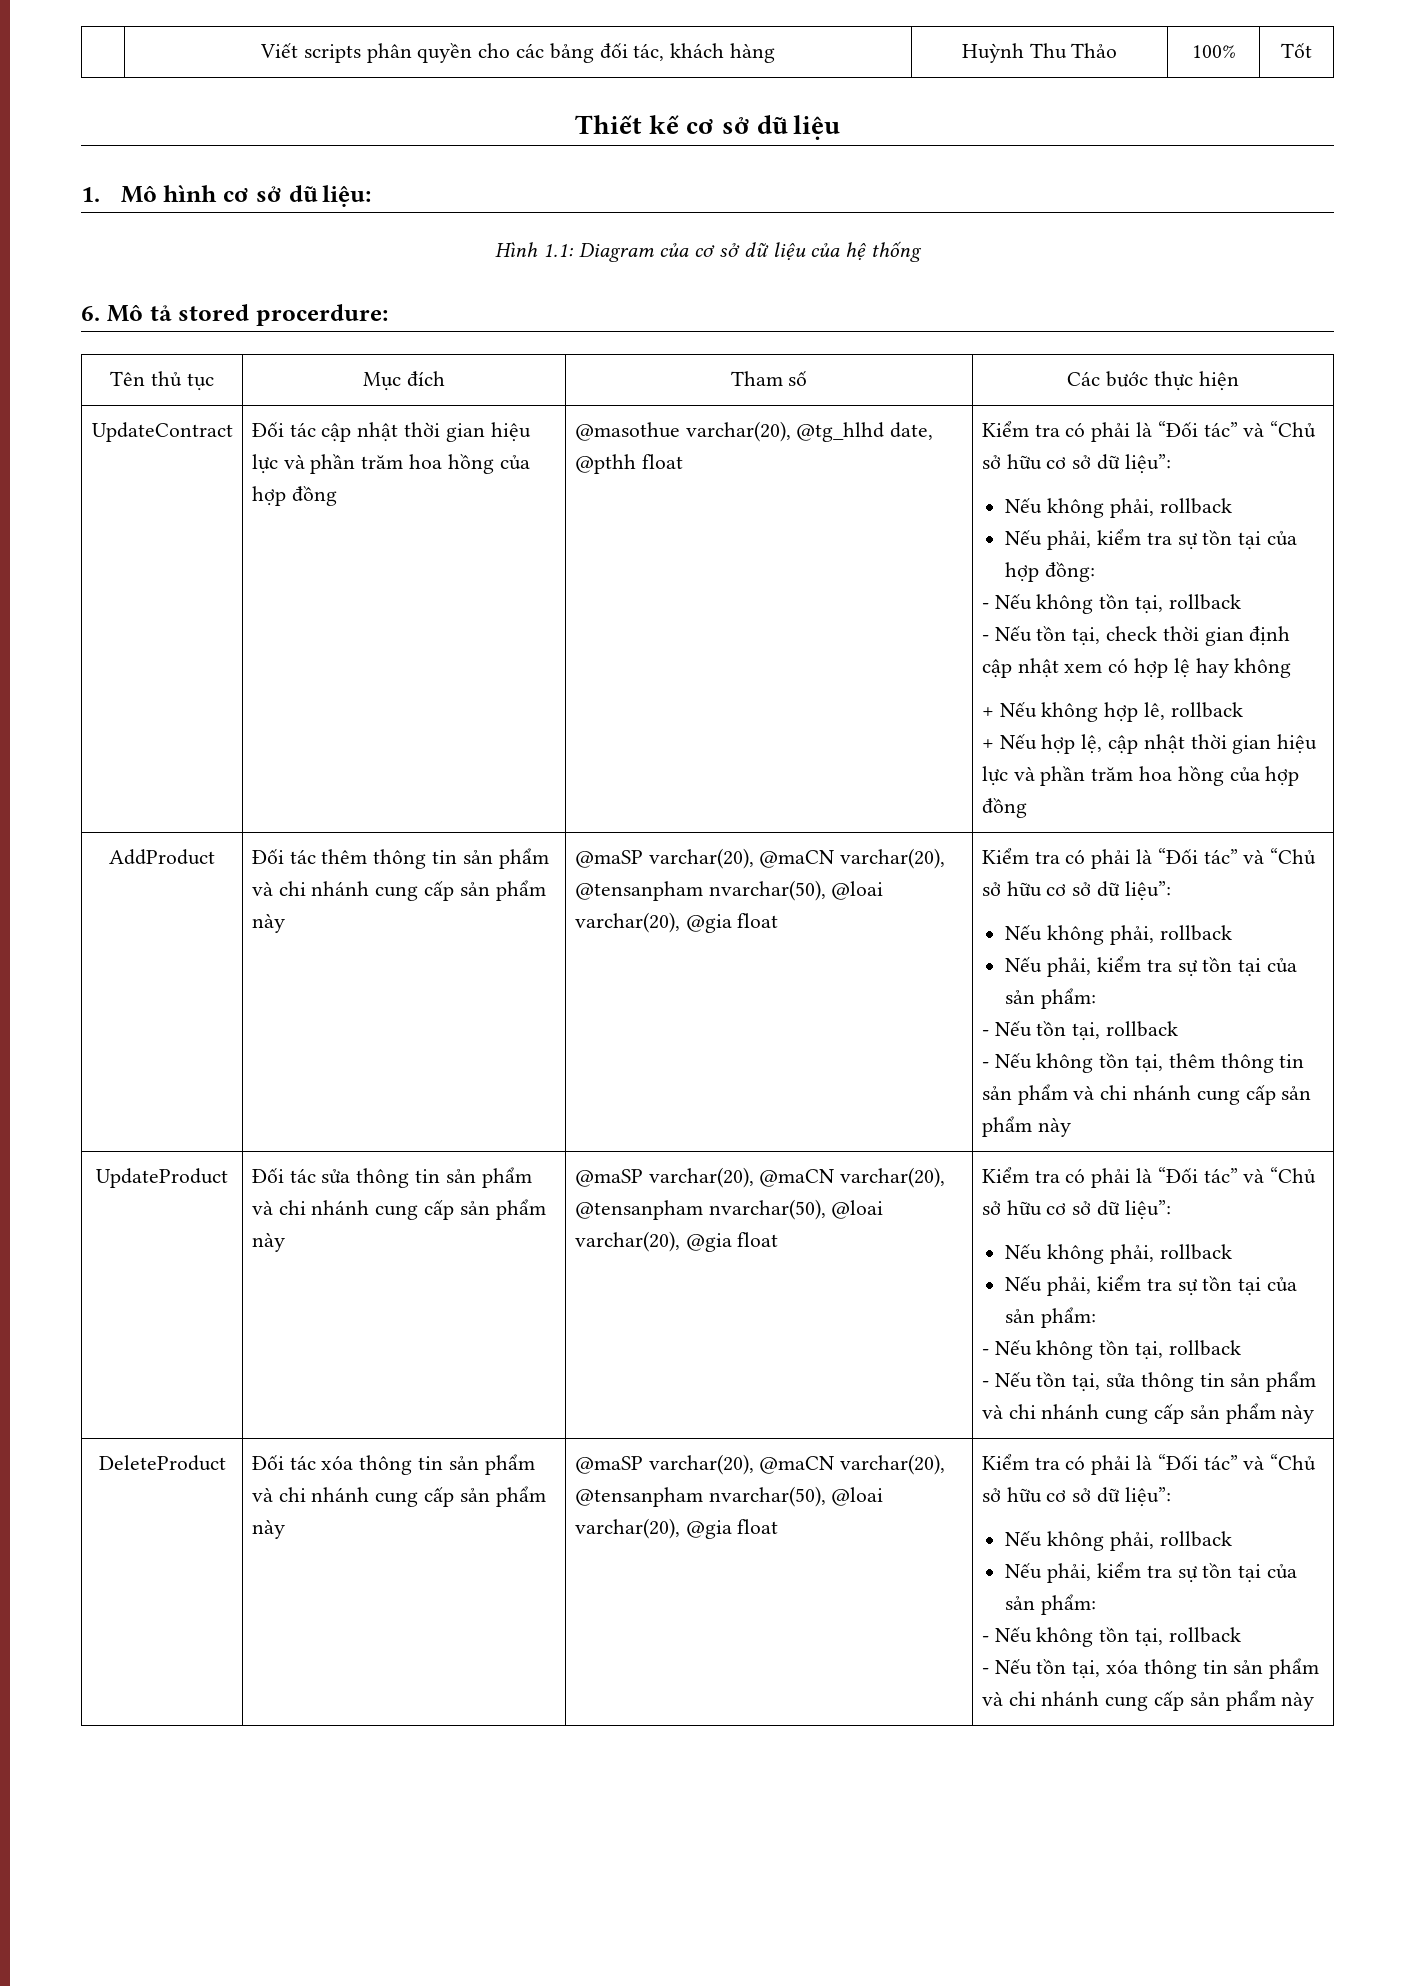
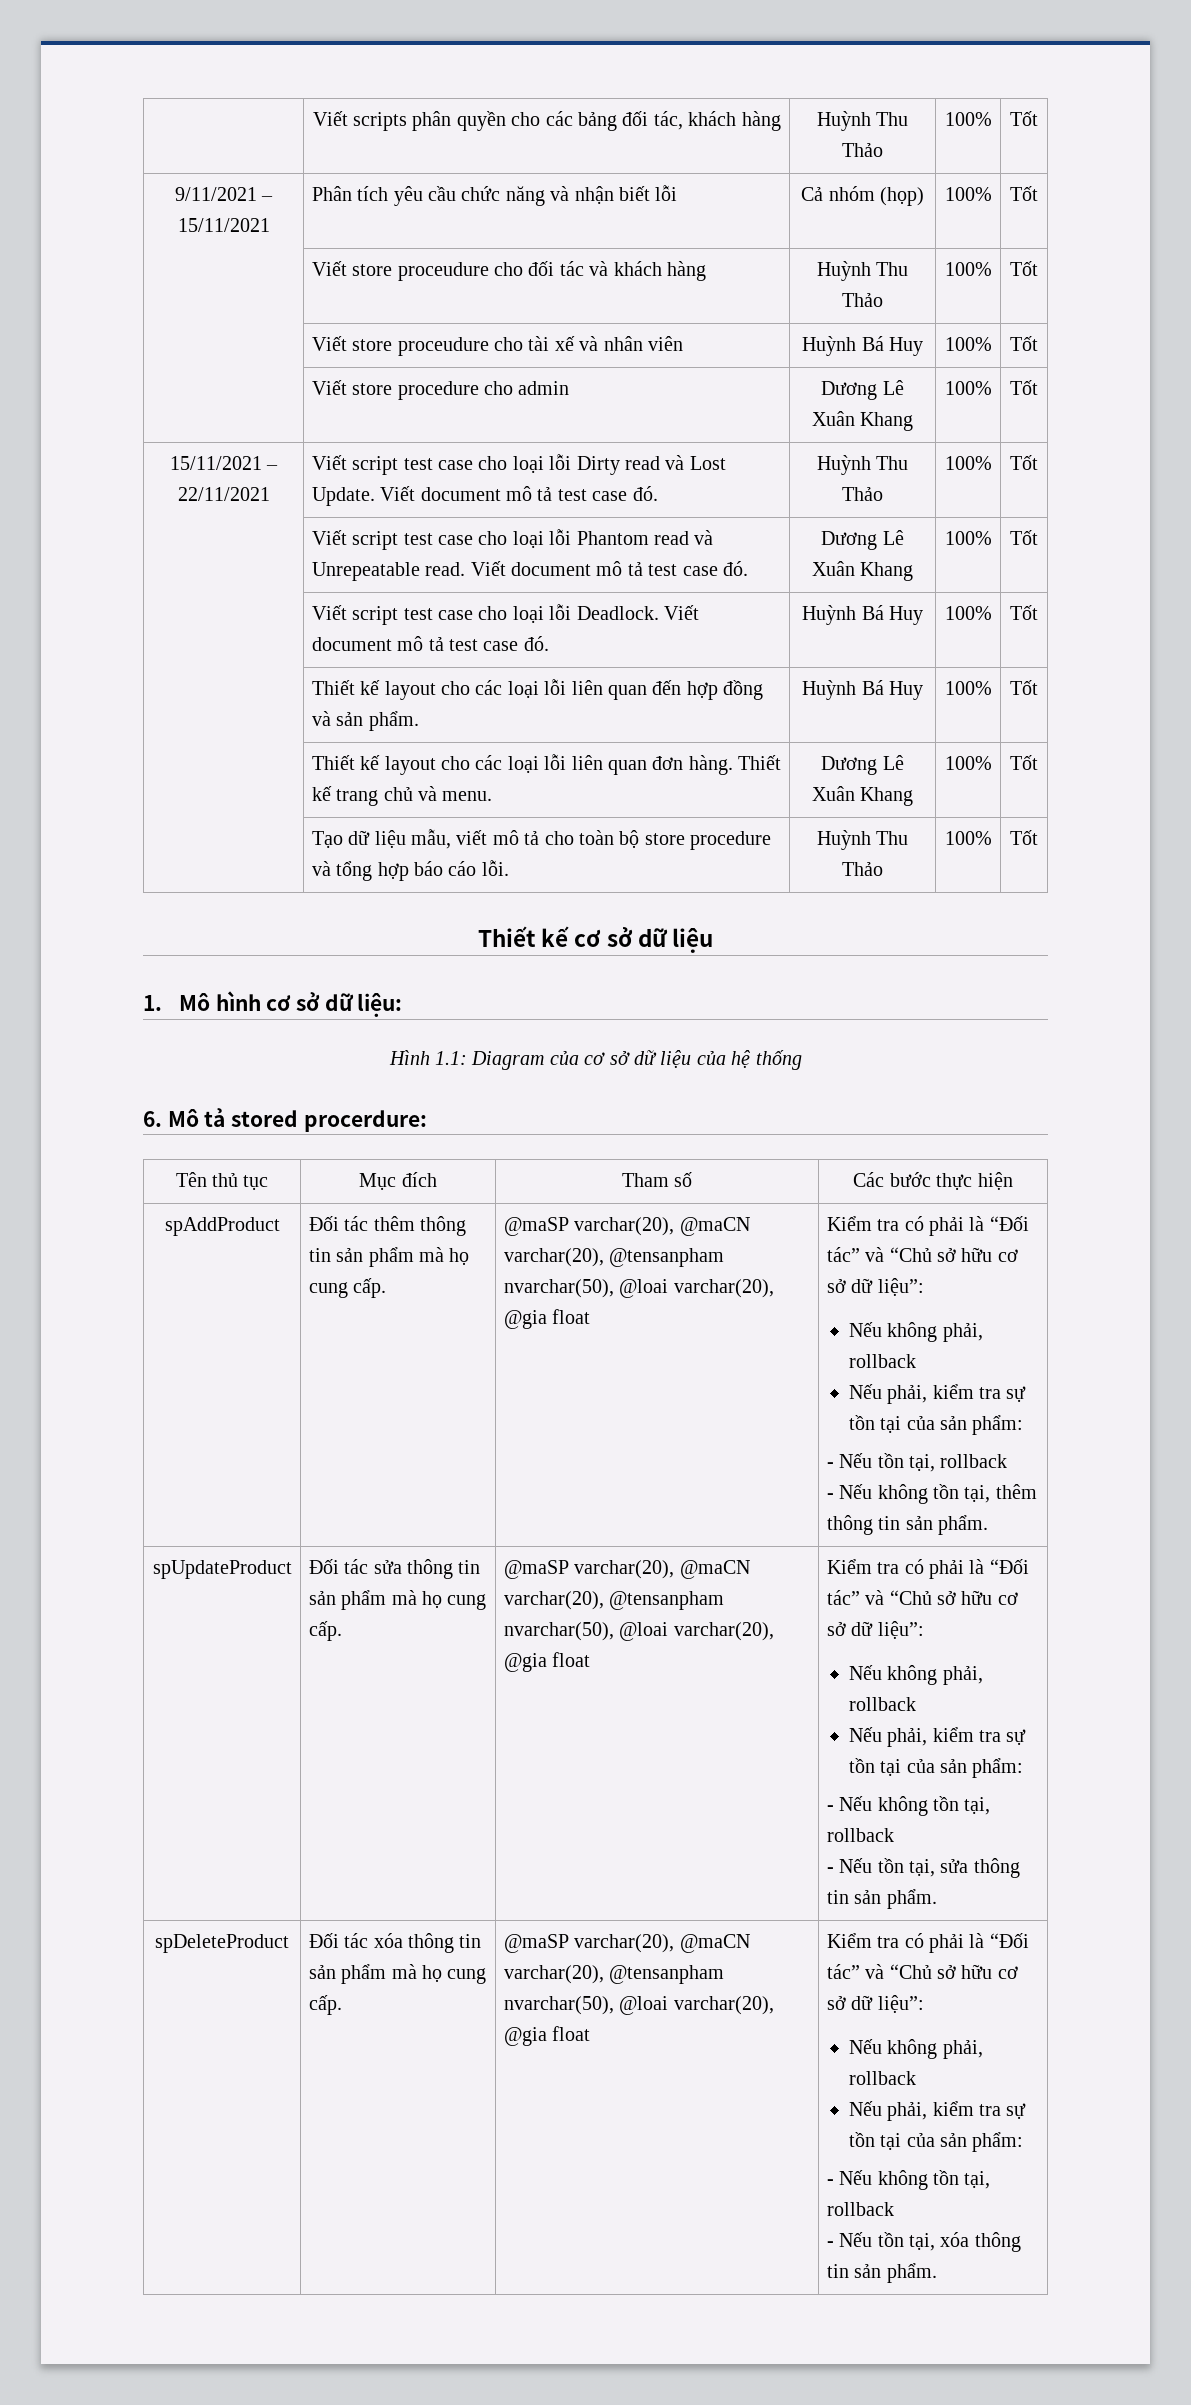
(1312, 50) none -> [174,187,274,201] [177,218,270,232] [311,185,678,206] [801,186,924,206] [944,187,992,201] [1010,186,1038,201] [311,261,706,281] [816,261,909,281] [842,293,884,307] [944,262,992,276] [1010,261,1038,276] [311,336,683,356] [802,336,923,356] [944,337,992,351] [1010,336,1038,351] [311,380,570,400] [821,380,904,400] [811,411,914,431] [944,381,992,395] [1010,380,1038,395] [169,456,279,470] [177,487,270,501] [311,454,726,475] [311,486,658,506] [816,455,909,475] [842,487,884,501] [944,456,992,470] [1010,455,1038,470] [311,529,714,550] [311,561,748,581] [821,530,904,550] [811,561,914,581] [944,531,992,545] [1010,530,1038,545] [311,604,699,625] [311,636,549,651] [802,605,923,625] [944,606,992,620] [1010,605,1038,620] [311,679,764,700] [311,711,419,731] [802,680,923,700] [944,681,992,695] [1010,680,1038,695] [311,754,782,775] [311,786,493,806] [821,755,904,775] [811,786,914,806] [944,756,992,770] [1010,755,1038,770] [311,829,772,850] [311,860,509,881] [816,830,909,850] [842,862,884,876] [944,831,992,845] [1010,830,1038,845] // 9/11/2021 – 15/11/2021 | Phân tích yêu cầu chức năng và nhận biết lỗi | Cả nhóm (họp) | 100% | Tốt // | Viết store proceudure cho đối tác và khách hàng | Huỳnh Thu Thảo | 100% | Tốt // | Viết store proceudure cho tài xế và nhân viên | Huỳnh Bá Huy | 100% | Tốt // | Viết store procedure cho admin | Dương Lê Xuân Khang | 100% | Tốt // 15/11/2021 – 22/11/2021 | Viết script test case cho loại lỗi Dirty read và Lost Update. Viết document mô tả test case đó. | Huỳnh Thu Thảo | 100% | Tốt // | Viết script test case cho loại lỗi Phantom read và Unrepeatable read. Viết document mô tả test case đó. | Dương Lê Xuân Khang | 100% | Tốt // | Viết script test case cho loại lỗi Deadlock. Viết document mô tả test case đó. | Huỳnh Bá Huy | 100% | Tốt // | Thiết kế layout cho các loại lỗi liên quan đến hợp đồng và sản phẩm. | Huỳnh Bá Huy | 100% | Tốt // | Thiết kế layout cho các loại lỗi liên quan đơn hàng. Thiết kế trang chủ và menu. | Dương Lê Xuân Khang | 100% | Tốt // | Tạo dữ liệu mẫu, viết mô tả cho toàn bộ store procedure và tổng hợp báo cáo lỗi. | Huỳnh Thu Thảo | 100% | Tốt
[91,422,233,442] [251,422,531,442] [251,454,530,474] [251,486,337,506] [574,421,934,442] [574,454,683,474] [981,421,1317,442] [981,454,1171,474] [1005,498,1232,518] [1005,529,1298,550] [1005,562,1096,582] [981,594,1241,614] [981,626,1291,646] [981,658,1292,678] [981,702,1243,722] [981,734,1318,754] [981,766,1300,786] [981,798,1027,818] [109,849,215,865] UpdateContract | Đối tác cập nhật thời gian hiệu lực và phần trăm hoa hồng của hợp đồng | @masothue varchar(20), @tg_hlhd date, @pthh float | Kiểm tra có phải là “Đối tác” và “Chủ sở hữu cơ sở dữ liệu”: // Nếu không phải, rollback // Nếu phải, kiểm tra sự tồn tại của hợp đồng: // - Nếu không tồn tại, rollback // - Nếu tồn tại, check thời gian định cập nhật xem có hợp lệ hay không // + Nếu không hợp lê, rollback // + Nếu hợp lệ, cập nhật thời gian hiệu lực và phần trăm hoa hồng của hợp đồng // AddProduct -> [164,1217,280,1236] spAddProduct
[251,880,546,901] [251,913,285,933] và chi nhánh cung cấp sản phẩm này -> [418,1247,470,1265] [308,1278,387,1298] mà họ cung cấp.
[1017,1084,1312,1105] [981,1116,1071,1137] [96,1168,228,1188] phẩm và chi nhánh cung cấp sản phẩm này // UpdateProduct -> [937,1515,988,1535] [152,1560,292,1579] phẩm. // spUpdateProduct
[251,1199,546,1220] [251,1232,285,1252] và chi nhánh cung cấp sản phẩm này -> [391,1590,487,1610] [308,1621,342,1641] mà họ cung cấp.
[1266,1371,1317,1392] [981,1403,1315,1424] [98,1455,226,1471] phẩm và chi nhánh cung cấp sản phẩm này // DeleteProduct -> [886,1889,937,1909] [155,1934,289,1953] phẩm. // spDeleteProduct
[251,1486,546,1507] [251,1519,285,1539] và chi nhánh cung cấp sản phẩm này -> [391,1964,487,1984] [308,1995,342,2015] mà họ cung cấp.
[1269,1658,1320,1679] [981,1690,1315,1711] phẩm và chi nhánh cung cấp sản phẩm này -> [886,2263,937,2283] phẩm.

